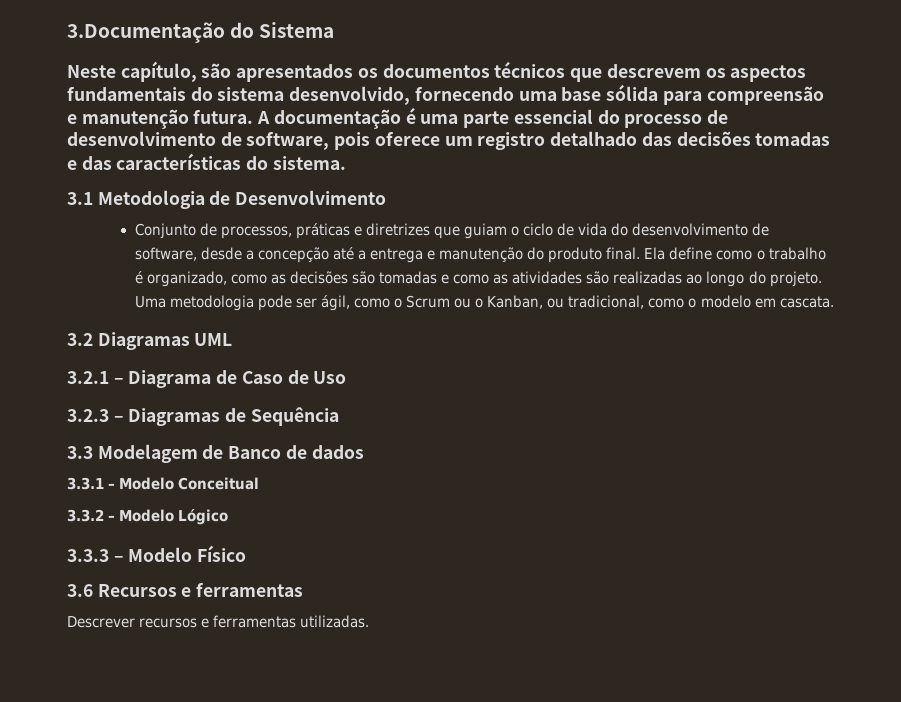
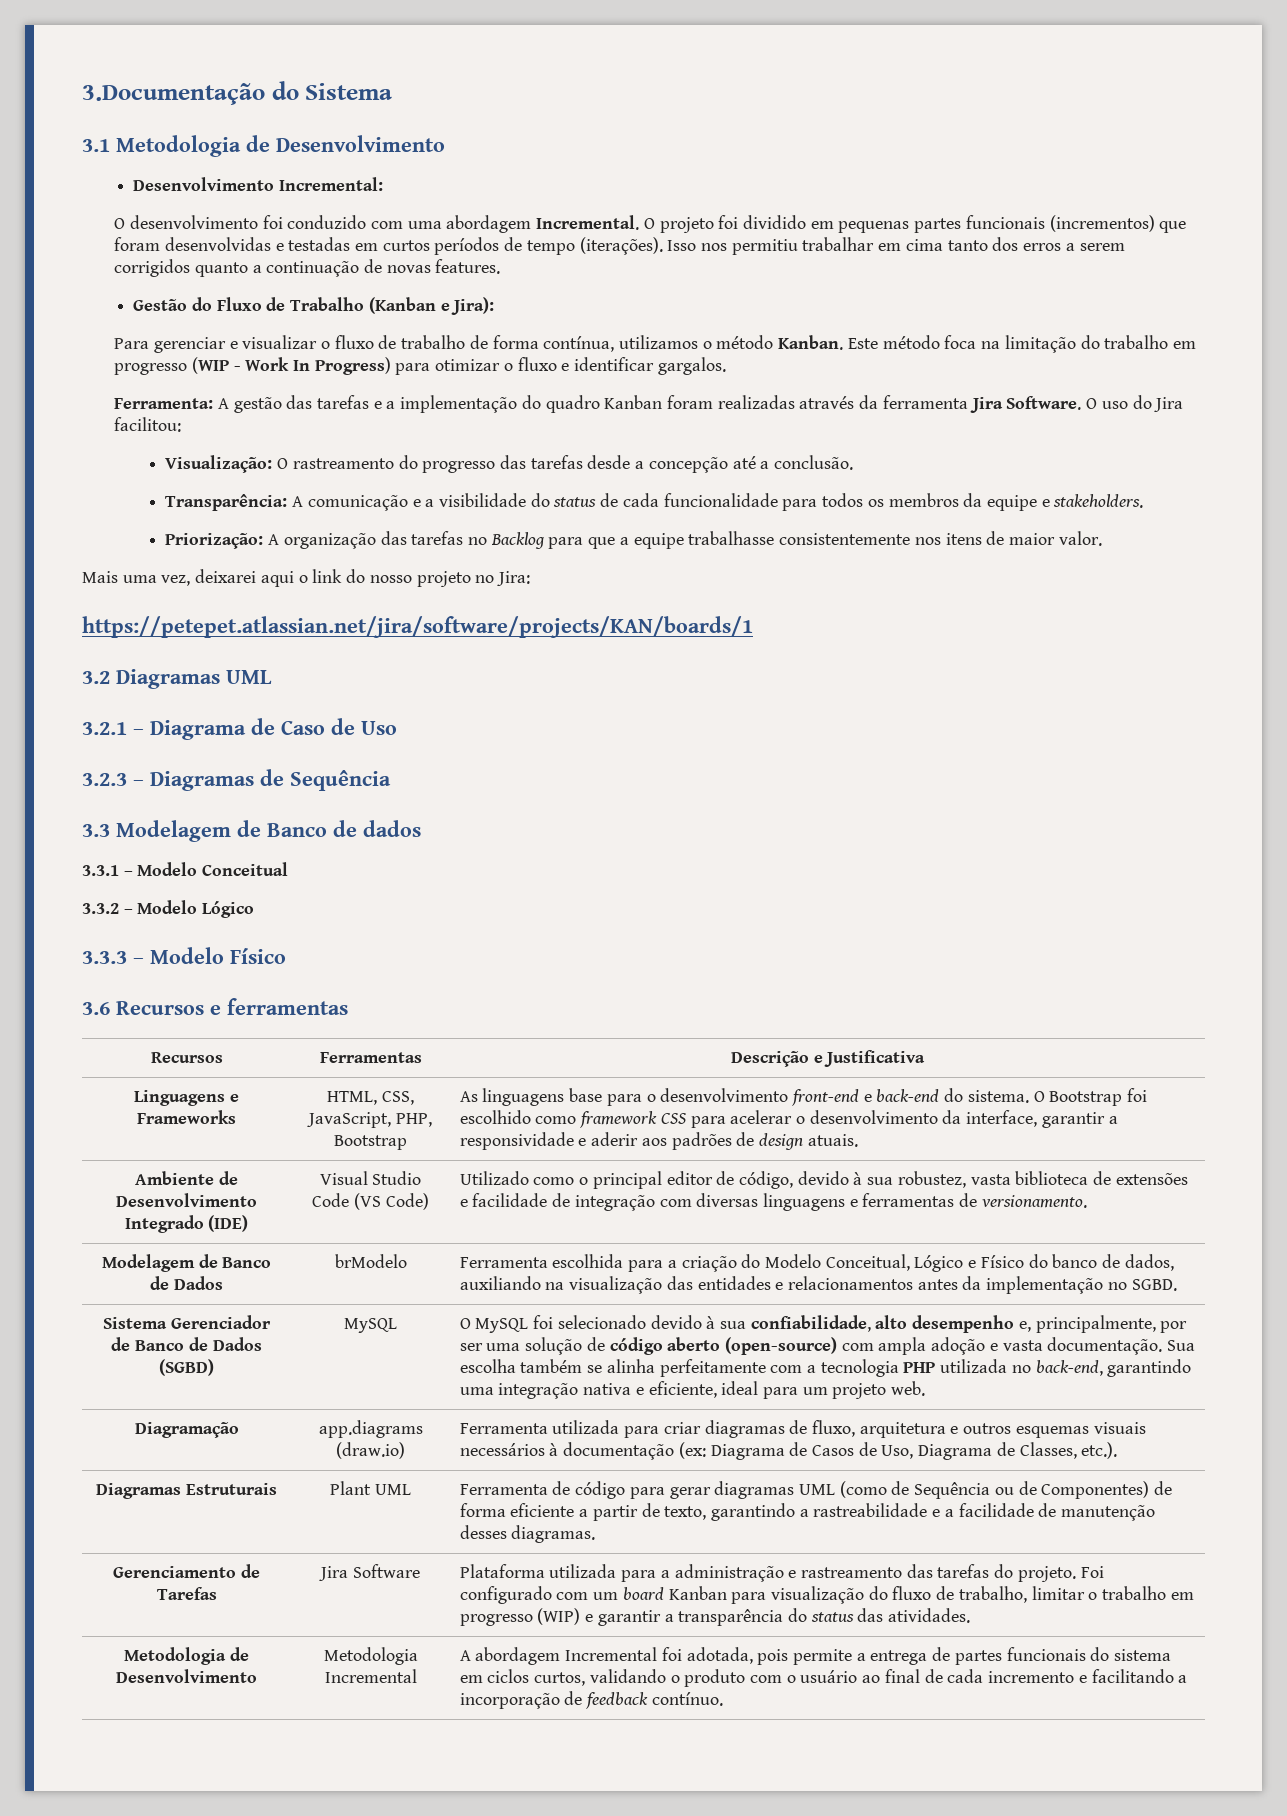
[67,61,807,82] [67,84,824,105] [67,107,728,129] [67,131,831,150] [67,153,346,170] [67,190,387,209] [134,223,770,239] [134,247,197,261] Neste capítulo, são apresentados os documentos técnicos que descrevem os aspectos fundamentais do sistema desenvolvido, fornecendo uma base sólida para compreensão e manutenção futura. A documentação é uma parte essencial do processo de desenvolvimento de software, pois oferece um registro detalhado das decisões tomadas e das características do sistema. // 3.1 Metodologia de Desenvolvimento // Conjunto de processos, práticas e diretrizes que guiam o ciclo de vida do desenvolvimento de software, -> [82,135,445,157] [133,177,384,191] [114,215,1187,233] [114,237,1125,255] [114,259,501,277] [133,297,495,315] [114,335,1197,353] [114,357,726,375] [114,395,1184,413] [114,417,182,432] [165,455,583,473] 3.1 Metodologia de Desenvolvimento // Desenvolvimento Incremental: // O desenvolvimento foi conduzido com uma abordagem Incremental. O projeto foi dividido em pequenas partes funcionais (incrementos) que foram desenvolvidas e testadas em curtos períodos de tempo (iterações). Isso nos permitiu trabalhar em cima tanto dos erros a serem corrigidos quanto a continuação de novas features. // Gestão do Fluxo de Trabalho (Kanban e Jira): // Para gerenciar e visualizar o fluxo de trabalho de forma contínua, utilizamos o método Kanban. Este método foca na limitação do trabalho em progresso (WIP - Work In Progress) para otimizar o fluxo e identificar gargalos. // Ferramenta: A gestão das tarefas e a implementação do quadro Kanban foram realizadas através da ferramenta Jira Software. O uso do Jira facilitou: // Visualização: O rastreamento do progresso das tarefas
[370,247,826,263] [134,271,822,287] [134,295,834,311] entrega e manutenção do produto final. Ela define como o trabalho é organizado, como as decisões são tomadas e como as atividades são realizadas ao longo do projeto. Uma metodologia pode ser ágil, como o Scrum ou o Kanban, ou tradicional, como o modelo em cascata. -> [774,455,854,470] [165,493,1144,511] [165,531,1102,549] [82,569,530,587] [82,616,753,638] conclusão. // Transparência: A comunicação e a visibilidade do status de cada funcionalidade para todos os membros da equipe e stakeholders. // Priorização: A organização das tarefas no Backlog para que a equipe trabalhasse consistentemente nos itens de maior valor. // Mais uma vez, deixarei aqui o link do nosso projeto no Jira: // https://petepet.atlassian.net/jira/software/projects/KAN/boards/1
[67,615,370,628] // Descrever recursos e ferramentas utilizadas. -> [150,1052,223,1063] [319,1052,422,1063] [730,1050,926,1067] [134,1090,239,1106] [137,1110,236,1124] [327,1091,414,1105] [307,1112,432,1128] [334,1135,407,1150] [459,1088,1148,1106] [459,1110,1118,1128] [459,1132,858,1150] [135,1171,238,1185] [116,1193,257,1207] [124,1215,249,1233] [319,1171,422,1185] [312,1193,429,1210] [459,1171,1188,1189] [459,1193,1087,1211] [101,1254,272,1272] [150,1276,223,1290] [334,1254,407,1268] [459,1254,1174,1272] [459,1276,1177,1294] [103,1315,271,1329] [111,1337,262,1351] [159,1359,214,1376] [344,1318,397,1333] [459,1315,1188,1333] [459,1337,1196,1355] [459,1359,1192,1377] [459,1381,926,1399] [134,1422,239,1438] [318,1420,423,1438] [336,1442,405,1459] [459,1420,1146,1438] [459,1442,1118,1460] [96,1483,277,1499] [330,1481,411,1495] [459,1481,1173,1499] [459,1503,1156,1521] [459,1525,596,1543] [113,1564,260,1578] [156,1587,217,1600] [319,1564,420,1581] [459,1564,1104,1582] [459,1586,1194,1604] [459,1608,971,1626] [124,1647,249,1665] [116,1669,257,1683] [323,1647,418,1665] [324,1669,417,1683] [459,1647,1172,1665] [459,1669,1188,1687] [459,1691,723,1709] // Recursos | Ferramentas | Descrição e Justificativa // Linguagens e Frameworks | HTML, CSS, JavaScript, PHP, Bootstrap | As linguagens base para o desenvolvimento front-end e back-end do sistema. O Bootstrap foi escolhido como framework CSS para acelerar o desenvolvimento da interface, garantir a responsividade e aderir aos padrões de design atuais. // Ambiente de Desenvolvimento Integrado (IDE) | Visual Studio Code (VS Code) | Utilizado como o principal editor de código, devido à sua robustez, vasta biblioteca de extensões e facilidade de integração com diversas linguagens e ferramentas de versionamento. // Modelagem de Banco de Dados | brModelo | Ferramenta escolhida para a criação do Modelo Conceitual, Lógico e Físico do banco de dados, auxiliando na visualização das entidades e relacionamentos antes da implementação no SGBD. // Sistema Gerenciador de Banco de Dados (SGBD) | MySQL | O MySQL foi selecionado devido à sua confiabilidade, alto desempenho e, principalmente, por ser uma solução de código aberto (open-source) com ampla adoção e vasta documentação. Sua escolha também se alinha perfeitamente com a tecnologia PHP utilizada no back-end, garantindo uma integração nativa e eficiente, ideal para um projeto web. // Diagramação | app.diagrams (draw.io) | Ferramenta utilizada para criar diagramas de fluxo, arquitetura e outros esquemas visuais necessários à documentação (ex: Diagrama de Casos de Uso, Diagrama de Classes, etc.). // Diagramas Estruturais | Plant UML | Ferramenta de código para gerar diagramas UML (como de Sequência ou de Componentes) de forma eficiente a partir de texto, garantindo a rastreabilidade e a facilidade de manutenção desses diagramas. // Gerenciamento de Tarefas | Jira Software | Plataforma utilizada para a administração e rastreamento das tarefas do projeto. Foi configurado com um board Kanban para visualização do fluxo de trabalho, limitar o trabalho em progresso (WIP) e garantir a transparência do status das atividades. // Metodologia de Desenvolvimento | Metodologia Incremental | A abordagem Incremental foi adotada, pois permite a entrega de partes funcionais do sistema em ciclos curtos, validando o produto com o usuário ao final de cada incremento e facilitando a incorporação de feedback contínuo.

